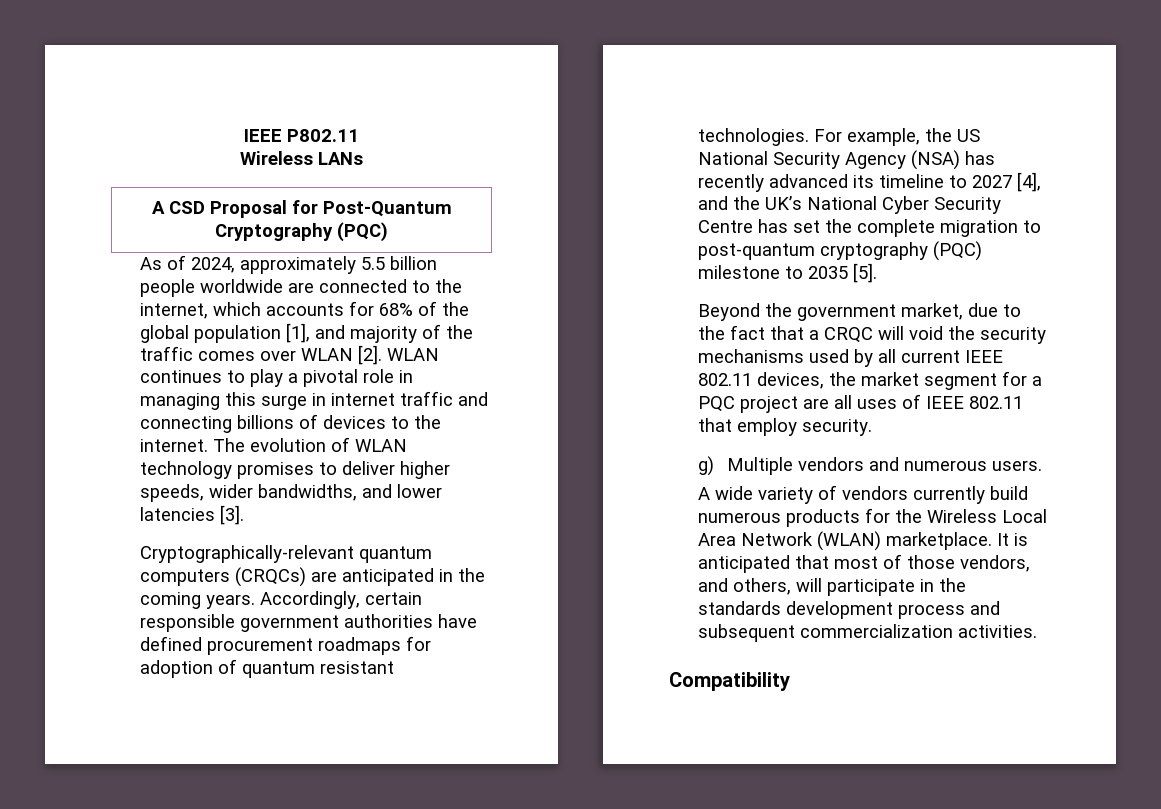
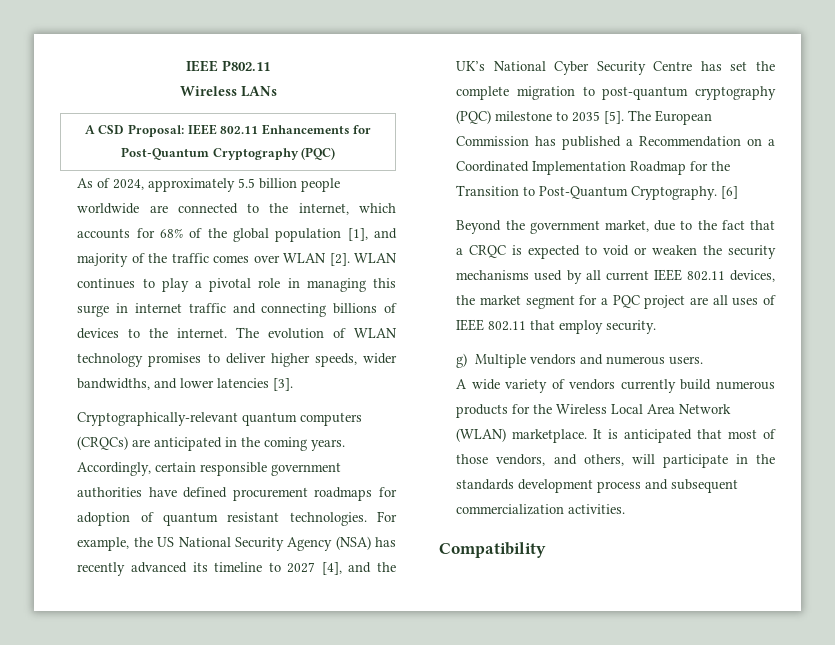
[209,200,287,218] Proposal -> [127,124,350,137] Proposal: IEEE 802.11 Enhancements
(877, 273) none -> [628,110,713,125] [456,136,775,150] [456,161,731,175] [456,185,739,200] The European Commission has published a Recommendation on a Coordinated Implementation Roadmap for the Transition to Post-Quantum Cryptography. [6]
[877,326,943,340] will void -> [512,245,698,259] is expected to void or weaken

